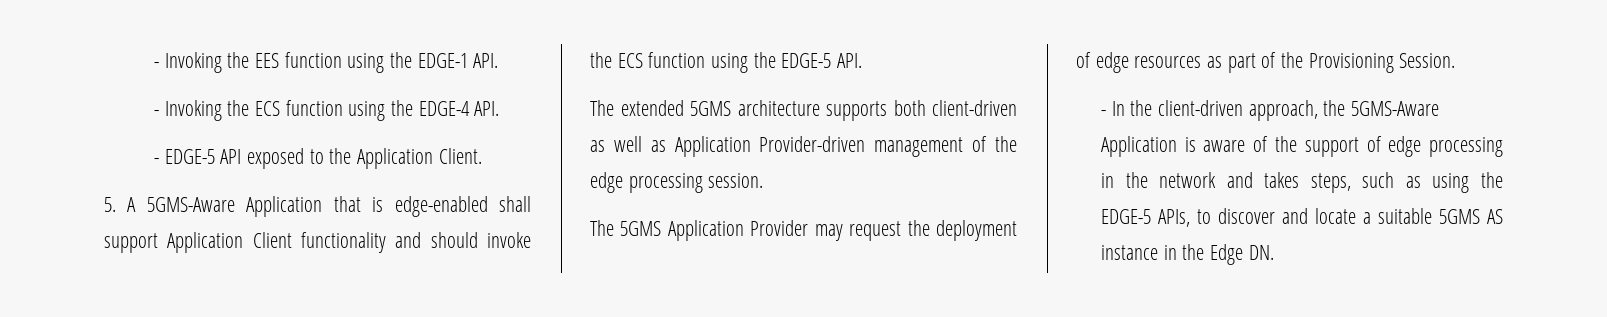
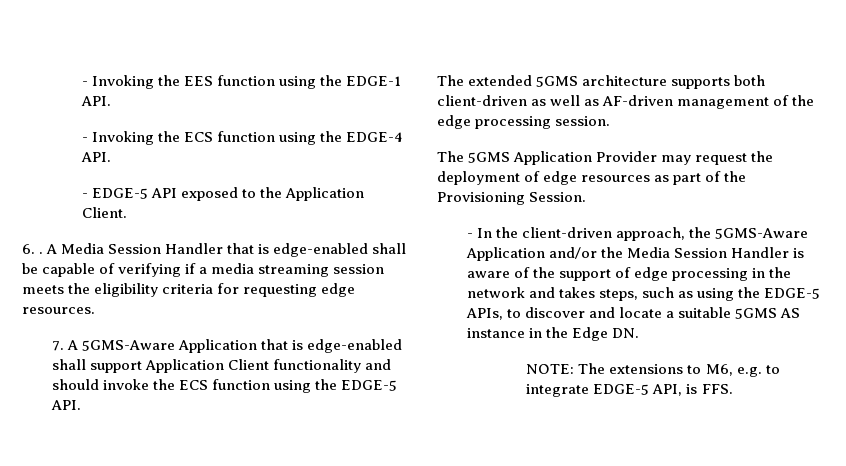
[104,197,116,212] 5. -> [22,243,407,257] [22,263,385,277] [22,283,356,297] [22,307,95,314] [51,341,64,351] 6. . A Media Session Handler that is edge-enabled shall be capable of verifying if a media streaming session meets the eligibility criteria for requesting edge resources. // 7.
[674,136,866,157] Application Provider-driven -> [602,95,674,106] AF-driven
(1177, 146) none -> [548,247,790,259] and/or the Media Session Handler
(1274, 252) none -> [526,363,780,377] [526,384,733,397] // NOTE: The extensions to M6, e.g. to integrate EDGE-5 API, is FFS.

